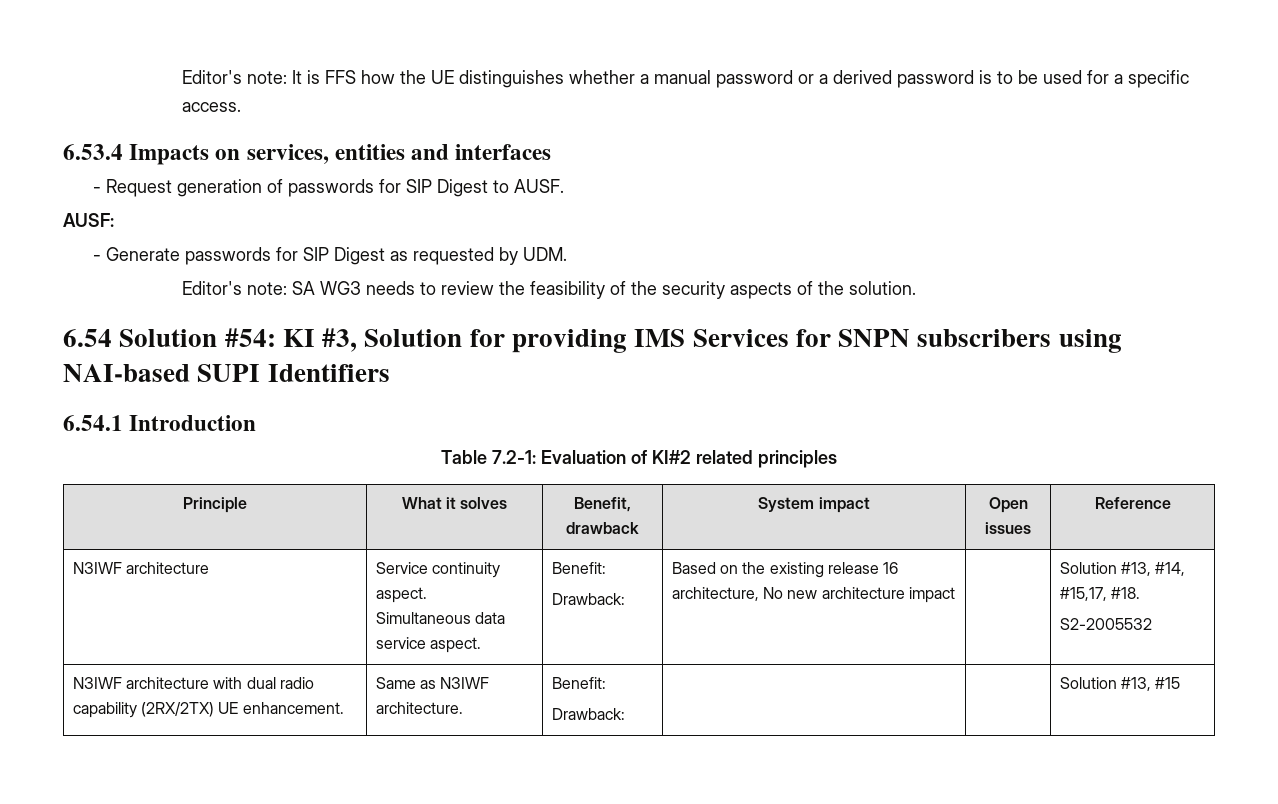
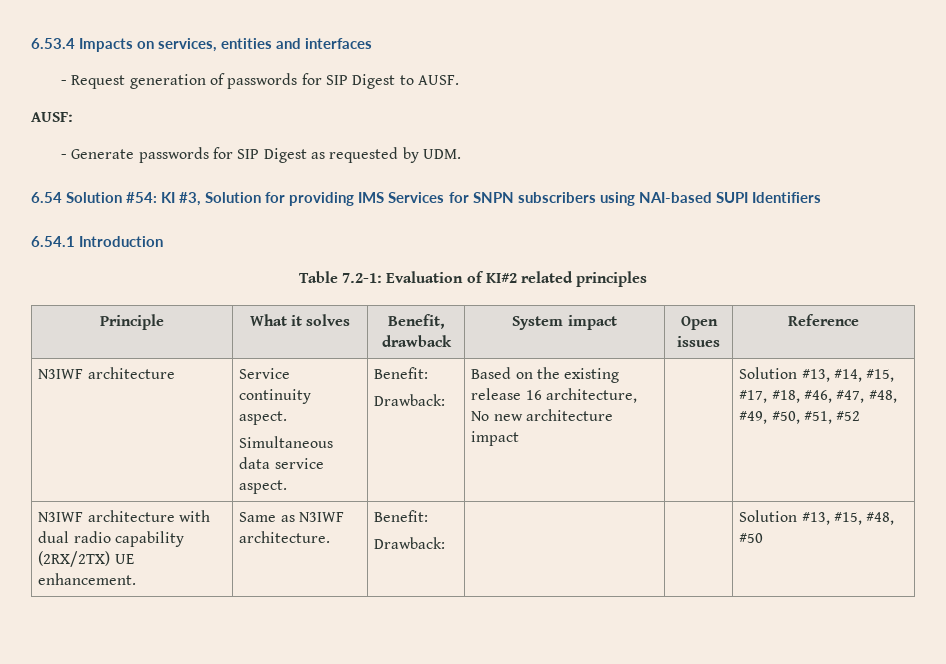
[182,70,1190,88] [182,102,242,112] Editor's note: It is FFS how the UE distinguishes whether a manual password or a derived password is to be used for a specific access. // -> (31, 43) none
[182,281,917,299] // Editor's note: SA WG3 needs to review the feasibility of the security aspects of the solution. -> (462, 154) none
[1059,587,1140,601] [1059,618,1152,630] #15,17, #18. // S2-2005532 -> [866,369,895,382] [739,390,897,403] [739,411,861,424] #15, #17, #18, #46, #47, #48, #49, #50, #51, #52
[1155,677,1181,689] #15 -> [834,512,895,525] [739,533,764,543] #15, #48, #50

